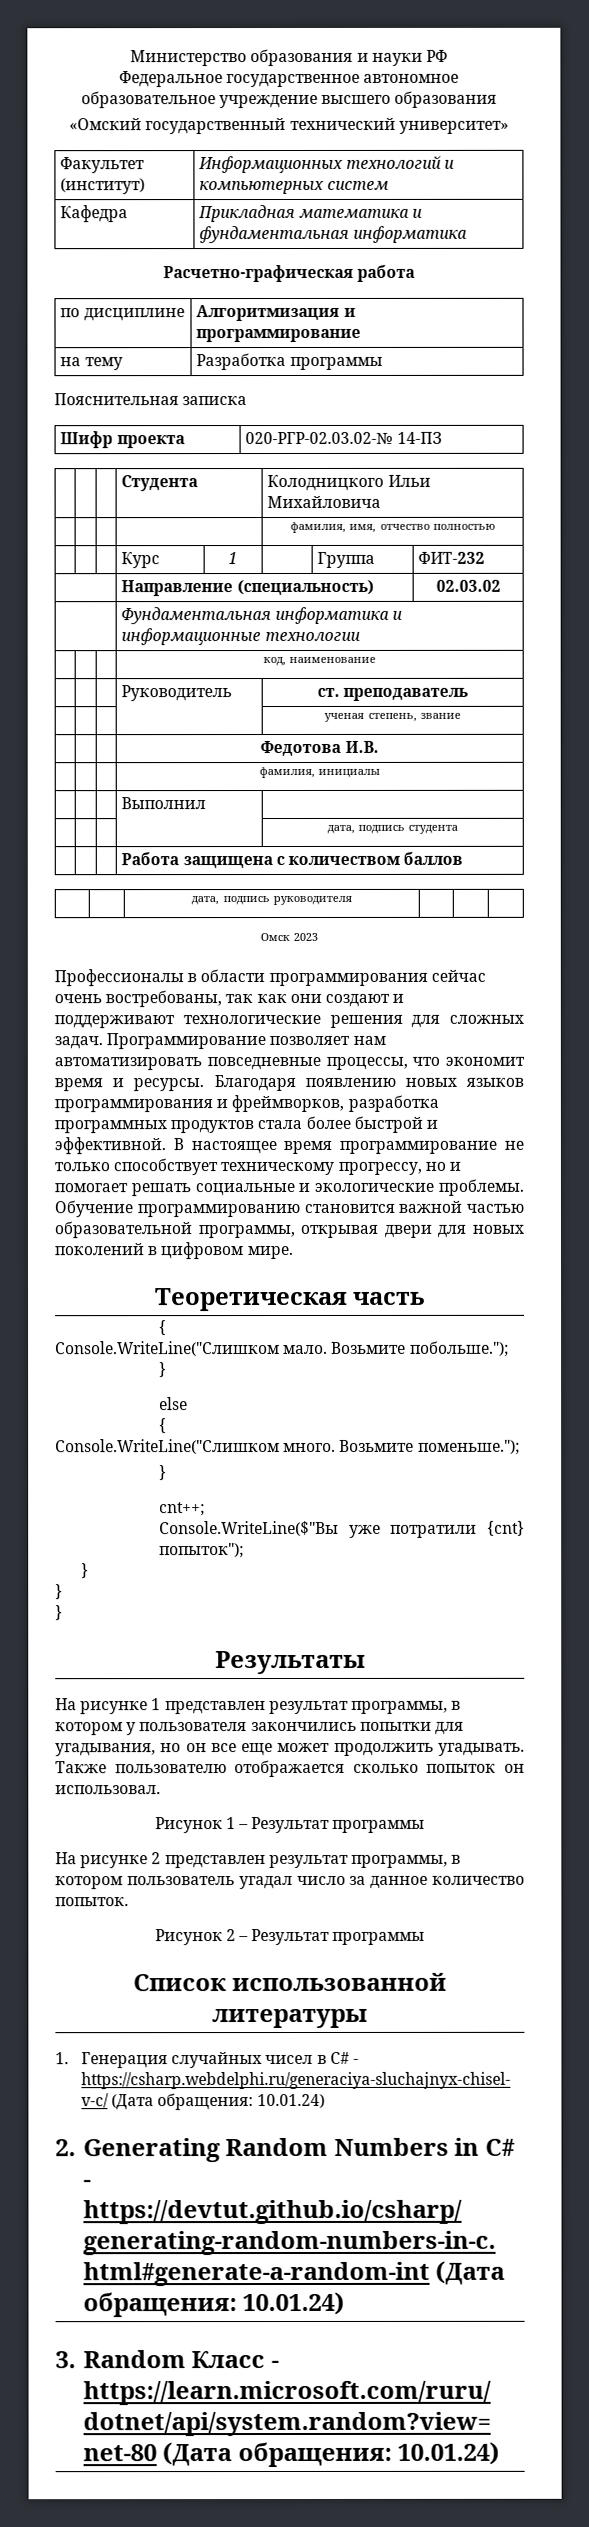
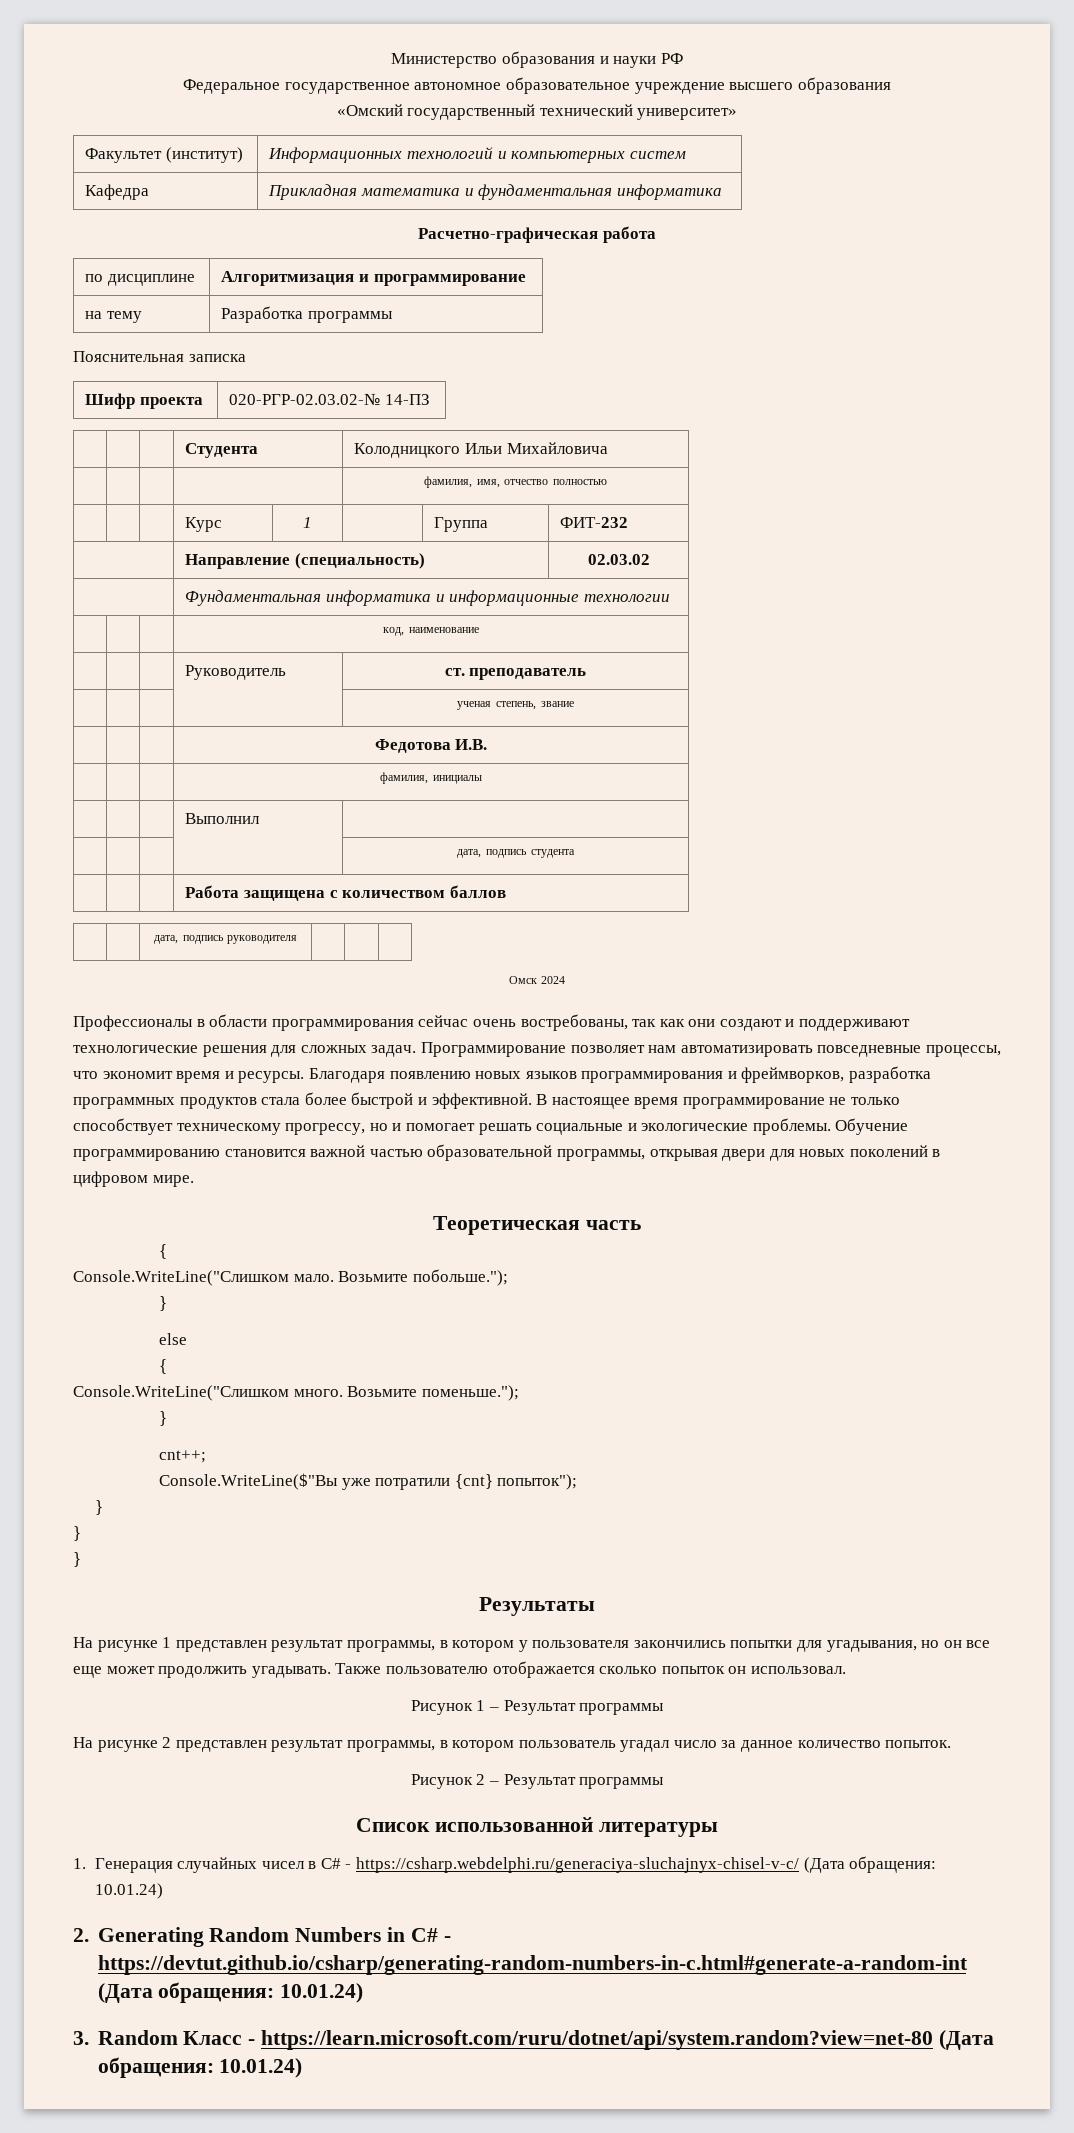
[293,932,319,942] 2023 -> [541,976,566,984] 2024

